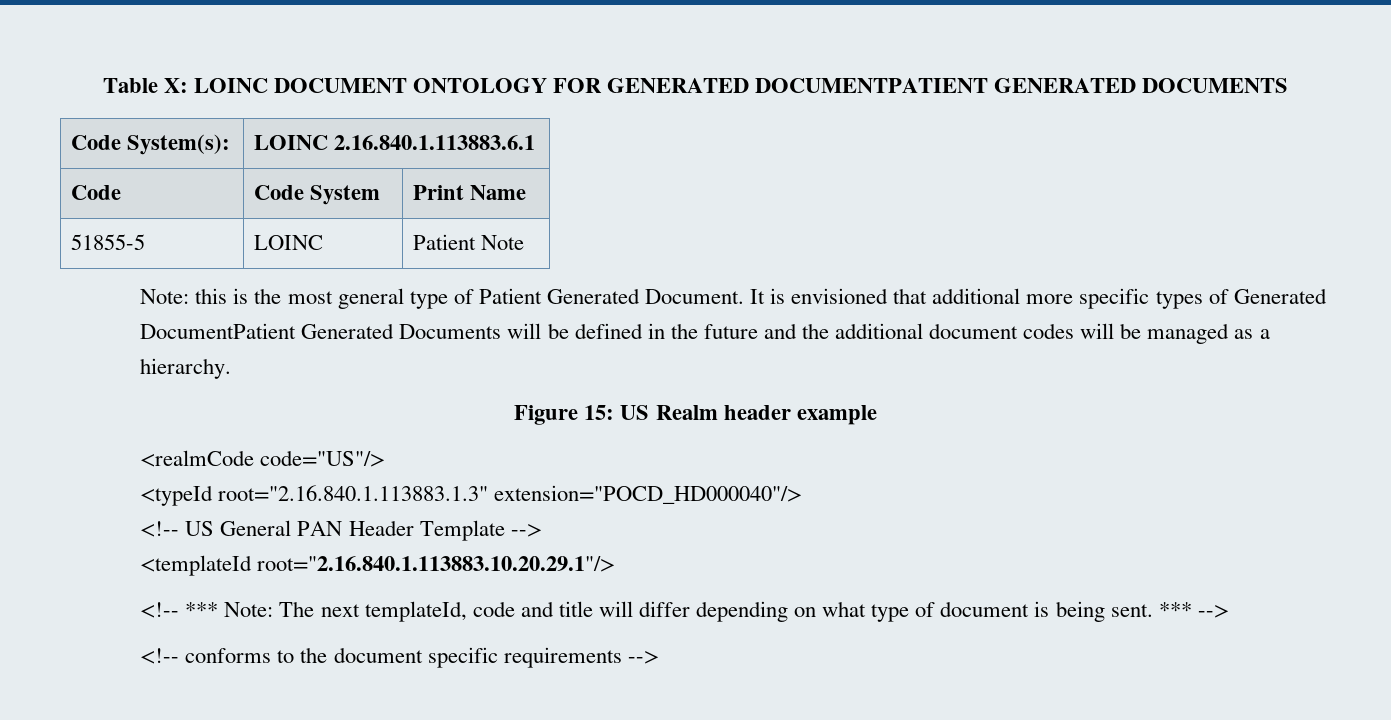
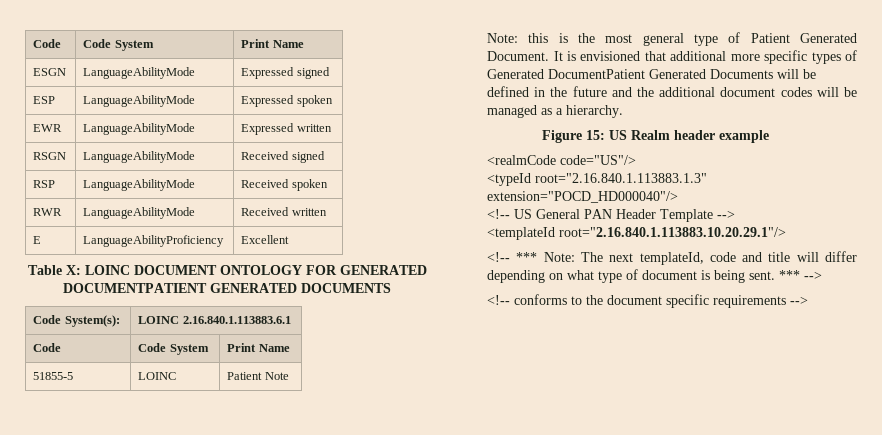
(102, 85) none -> [33,39,62,48] [83,39,154,51] [241,39,304,48] [33,68,67,76] [83,67,196,79] [241,67,330,79] [33,96,56,104] [83,95,196,107] [241,95,333,107] [33,124,63,132] [83,123,196,135] [241,123,332,135] [33,152,67,160] [83,151,196,163] [241,151,325,163] [33,180,56,188] [83,179,196,191] [241,179,328,191] [33,208,63,216] [83,207,196,219] [241,207,327,216] [33,236,42,244] [83,235,225,247] [241,235,290,244] Code | Code System | Print Name // ESGN | LanguageAbilityMode | Expressed signed // ESP | LanguageAbilityMode | Expressed spoken // EWR | LanguageAbilityMode | Expressed written // RSGN | LanguageAbilityMode | Received signed // RSP | LanguageAbilityMode | Received spoken // RWR | LanguageAbilityMode | Received written // E | LanguageAbilityProficiency | Excellent //

